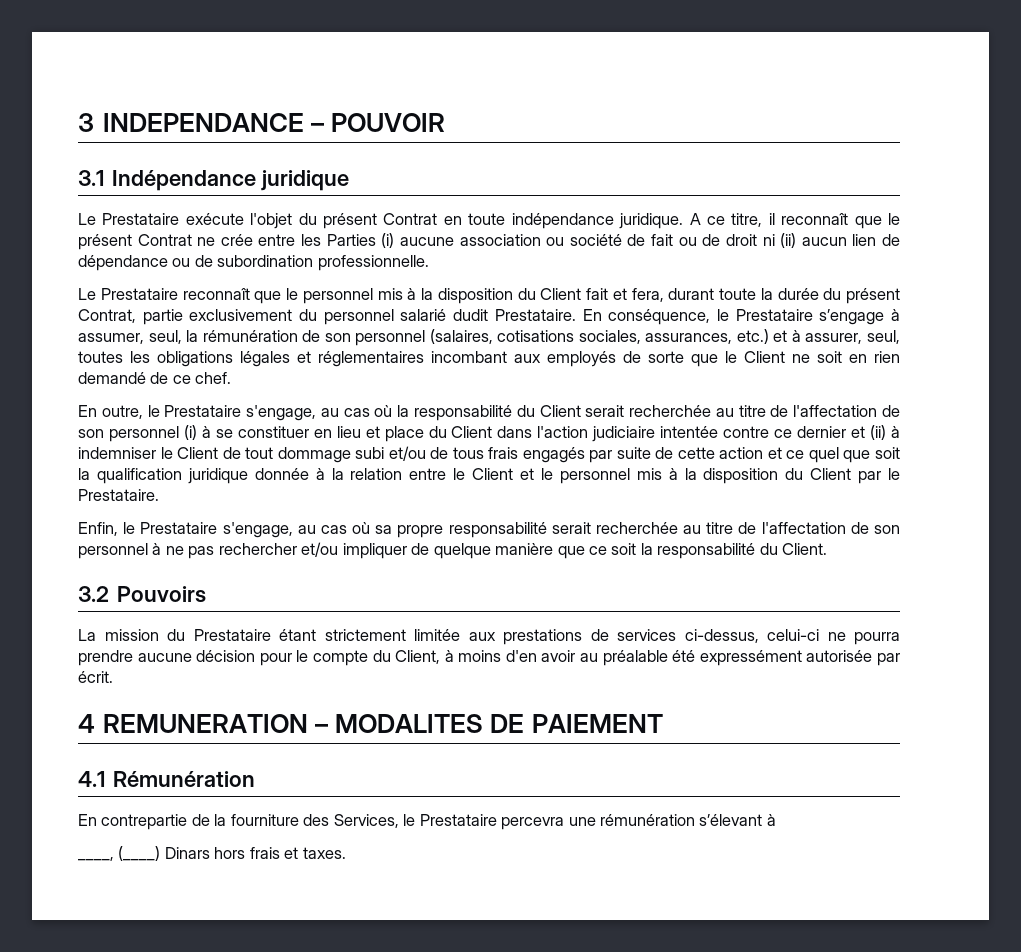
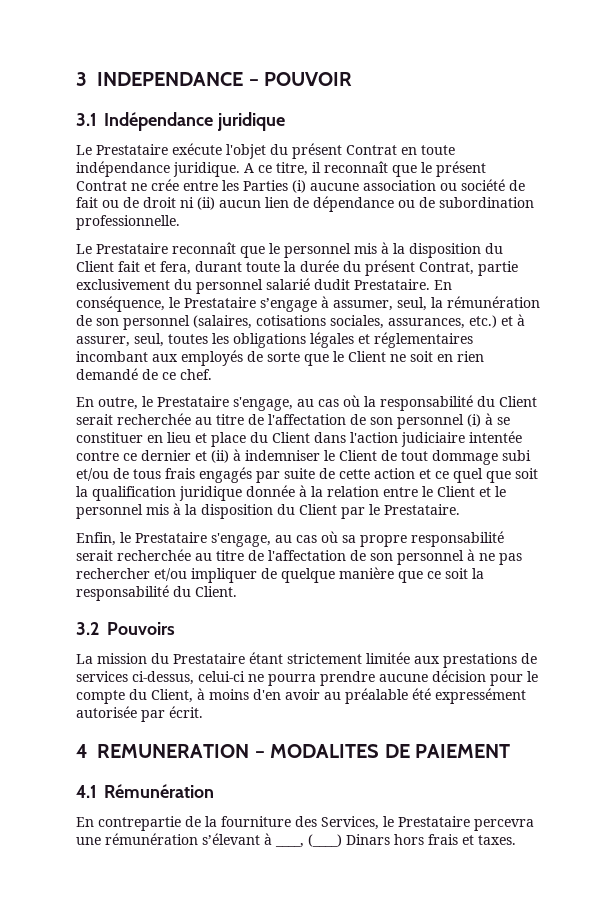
(776, 820) // -> (272, 839) none

